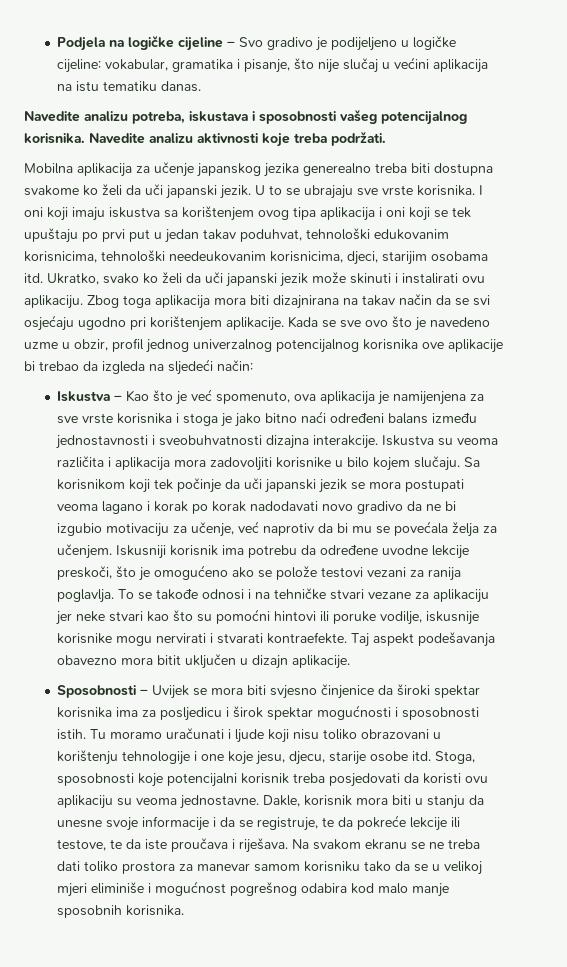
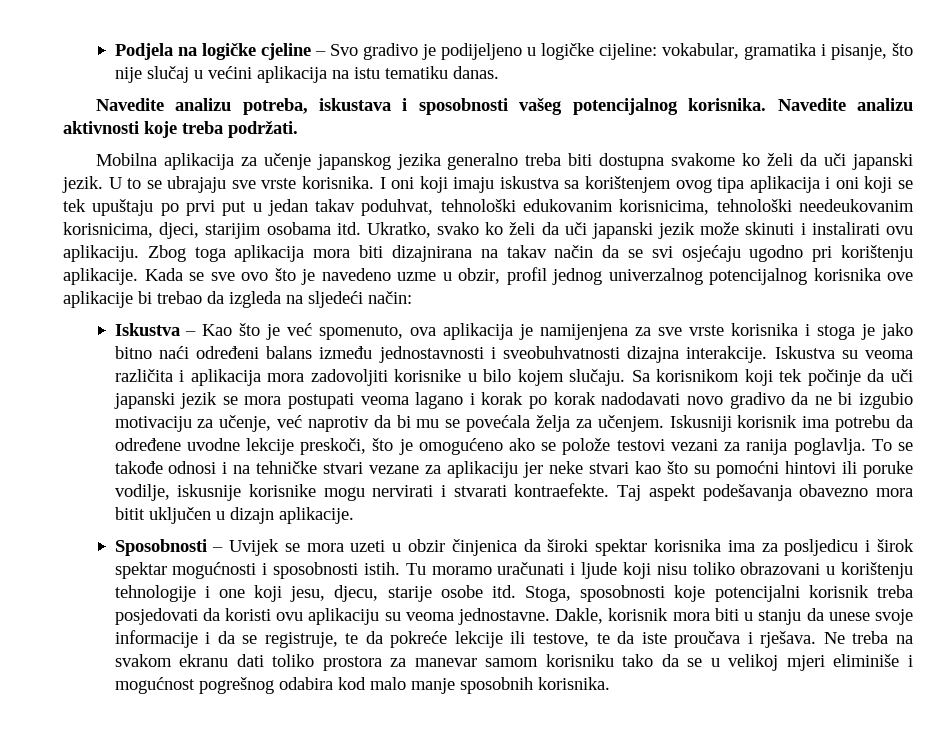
[178,37,224,51] cijeline -> [260,43,311,60] cjeline
[303,163,371,176] generealno -> [447,153,519,170] generalno
[150,316,222,331] korištenjem -> [841,245,913,262] korištenju
[247,684,375,699] biti svjesno činjenice -> [350,539,517,556] uzeti u obzir činjenica
[228,751,254,765] koje -> [254,585,283,602] koji
[57,820,103,828] unesne -> [828,612,870,621] unese
[239,838,481,853] riješava. Na svakom ekranu se ne treba -> [760,631,914,648] [114,654,229,667] rješava. Ne treba na svakom ekranu

